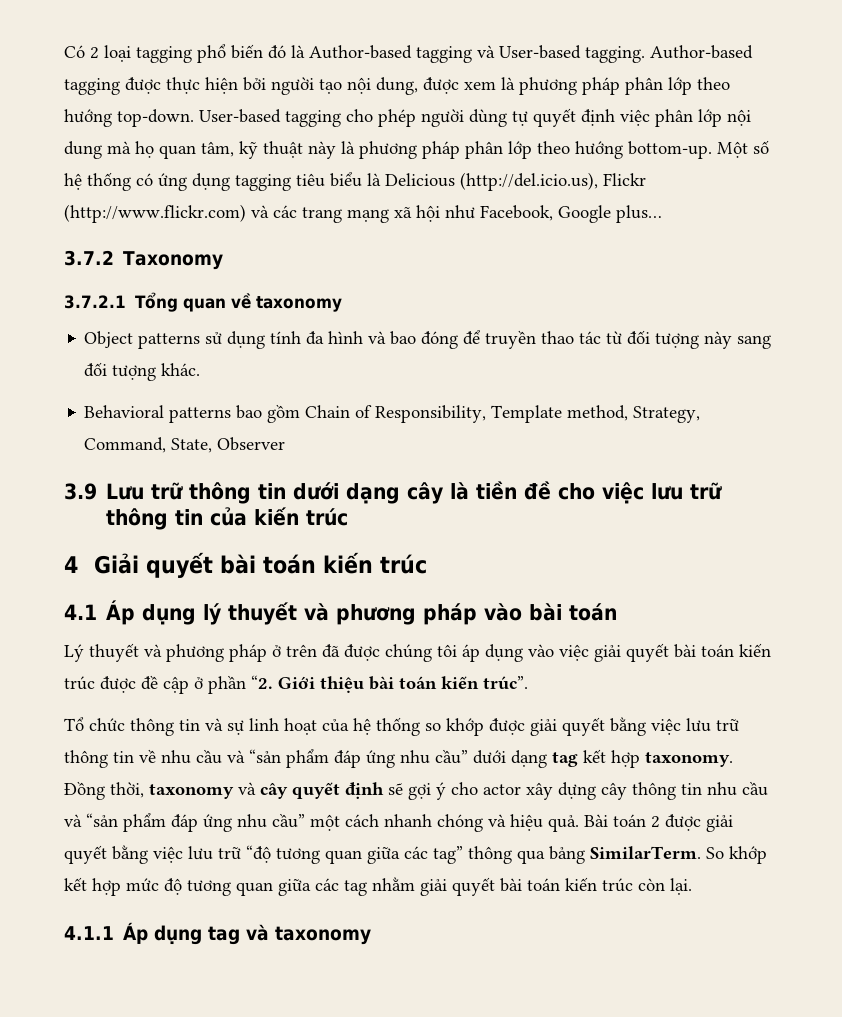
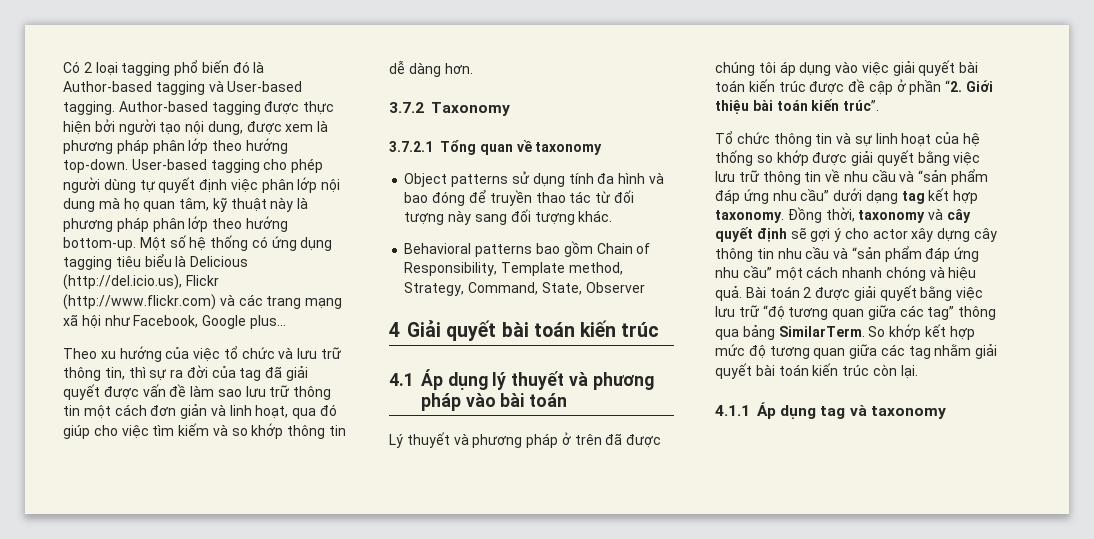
(662, 214) none -> [63,346,343,362] [63,365,309,381] [63,384,332,400] [63,404,338,419] [63,423,347,439] [389,60,473,77] // Theo xu hướng của việc tổ chức và lưu trữ thông tin, thì sự ra đời của tag đã giải quyết được vấn đề làm sao lưu trữ thông tin một cách đơn giản và linh hoạt, qua đó giúp cho việc tìm kiếm và so khớp thông tin dễ dàng hơn.
[64,481,723,504] [106,507,349,530] // 3.9 Lưu trữ thông tin dưới dạng cây là tiền đề cho việc lưu trữ thông tin của kiến trúc -> (645, 287) none

